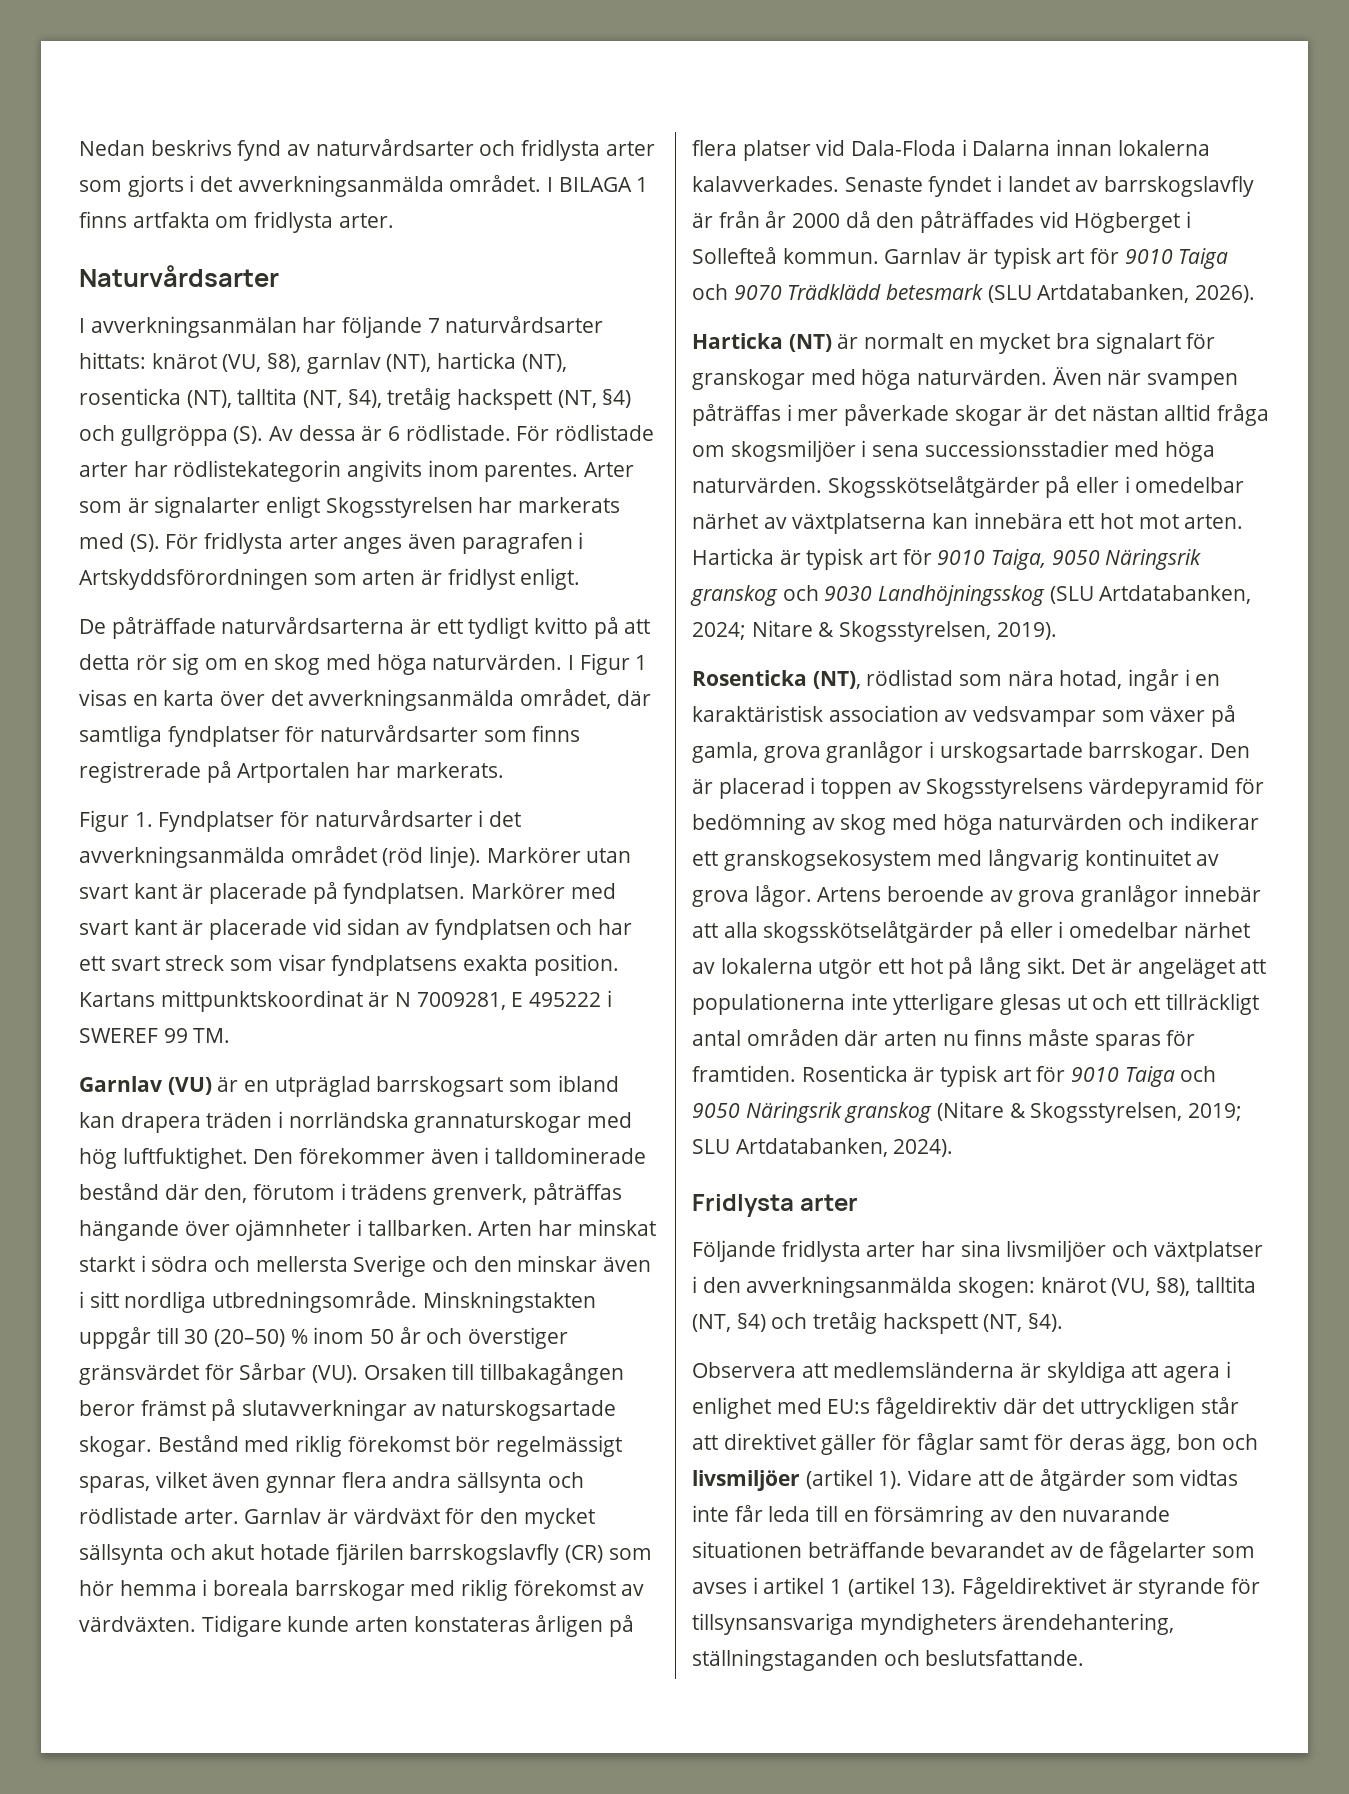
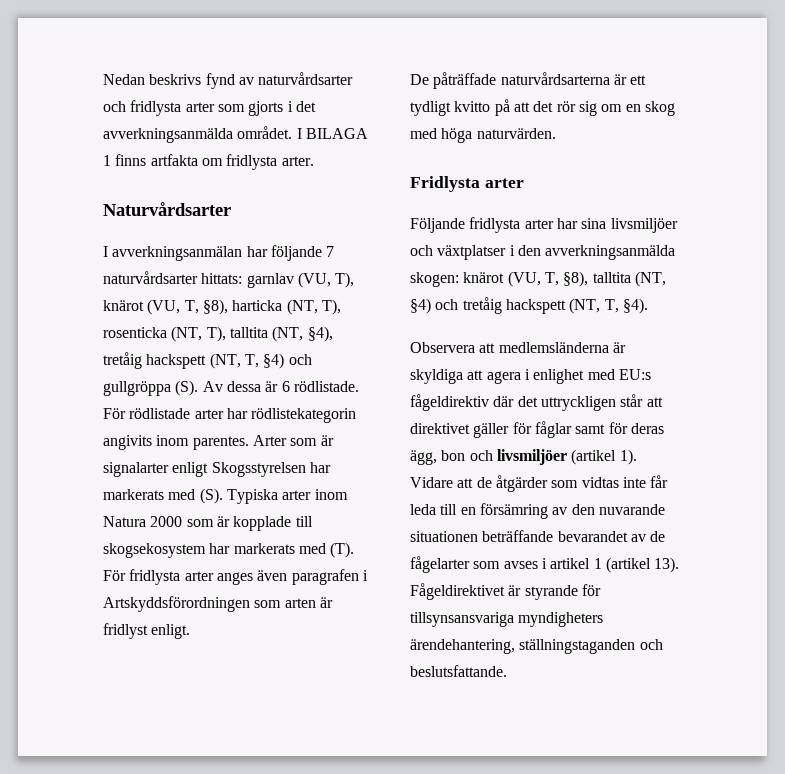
[151,352,567,374] [79,388,232,408] knärot (VU, §8), garnlav (NT), harticka (NT), rosenticka (NT), -> [246,272,355,288] [103,299,341,315] [103,326,226,342] garnlav (VU, T), knärot (VU, T, §8), harticka (NT, T), rosenticka (NT, T),
(597, 399) none -> [244,354,259,368] T,
(160, 543) none -> [226,489,348,504] [103,516,313,531] [103,542,355,558] Typiska arter inom Natura 2000 som är kopplade till skogsekosystem har markerats med (T).
[79,654,130,670] detta -> [533,101,554,112] det
[568,653,648,675] [79,689,651,711] [79,725,581,747] [79,761,504,783] [79,810,522,832] [79,846,632,868] [79,882,616,904] [79,918,633,940] [79,954,619,976] [79,990,612,1012] [79,1028,231,1043] [79,1075,619,1097] [79,1111,633,1133] [79,1147,647,1169] [79,1183,622,1205] [79,1219,656,1241] [79,1255,652,1277] [79,1291,596,1313] [79,1327,569,1349] [79,1363,625,1385] [79,1399,617,1421] [79,1435,623,1457] [79,1471,584,1493] [79,1507,595,1529] [79,1543,652,1565] [79,1579,645,1601] [79,1615,635,1637] [692,139,1210,161] [692,175,1255,197] [692,211,1192,233] [692,247,1229,269] [692,284,1256,303] [692,332,1216,354] [692,367,1239,390] [692,404,1270,426] [692,440,1216,462] [692,476,1245,498] [692,512,1244,534] [692,548,1202,570] [690,585,1252,606] [692,620,1057,642] [692,669,1221,691] [692,705,1237,727] [692,741,1251,763] [692,777,1264,799] [692,813,1259,835] [692,849,1220,871] [692,885,1261,907] [692,921,1250,943] [692,957,1267,979] [692,993,1259,1015] [692,1029,1196,1051] [692,1065,1217,1087] [692,1101,1243,1123] [692,1138,954,1157] I Figur 1 visas en karta över det avverkningsanmälda området, där samtliga fyndplatser för naturvårdsarter som finns registrerade på Artportalen har markerats. // Figur 1. Fyndplatser för naturvårdsarter i det avverkningsanmälda området (röd linje). Markörer utan svart kant är placerade på fyndplatsen. Markörer med svart kant är placerade vid sidan av fyndplatsen och har ett svart streck som visar fyndplatsens exakta position. Kartans mittpunktskoordinat är N 7009281, E 495222 i SWEREF 99 TM. // Garnlav (VU) är en utpräglad barrskogsart som ibland kan drapera träden i norrländska grannaturskogar med hög luftfuktighet. Den förekommer även i talldominerade bestånd där den, förutom i trädens grenverk, påträffas hängande över ojämnheter i tallbarken. Arten har minskat starkt i södra och mellersta Sverige och den minskar även i sitt nordliga utbredningsområde. Minskningstakten uppgår till 30 (20–50) % inom 50 år och överstiger gränsvärdet för Sårbar (VU). Orsaken till tillbakagången beror främst på slutavverkningar av naturskogsartade skogar. Bestånd med riklig förekomst bör regelmässigt sparas, vilket även gynnar flera andra sällsynta och rödlistade arter. Garnlav är värdväxt för den mycket sällsynta och akut hotade fjärilen barrskogslavfly (CR) som hör hemma i boreala barrskogar med riklig förekomst av värdväxten. Tidigare kunde arten konstateras årligen på flera platser vid Dala-Floda i Dalarna innan lokalerna kalavverkades. Senaste fyndet i landet av barrskogslavfly är från år 2000 då den påträffades vid Högberget i Sollefteå kommun. Garnlav är typisk art för 9010 Taiga och 9070 Trädklädd betesmark (SLU Artdatabanken, 2026). // Harticka (NT) är normalt en mycket bra signalart för granskogar med höga naturvärden. Även när svampen påträffas i mer påverkade skogar är det nästan alltid fråga om skogsmiljöer i sena successionsstadier med höga naturvärden. Skogsskötselåtgärder på eller i omedelbar närhet av växtplatserna kan innebära ett hot mot arten. Harticka är typisk art för 9010 Taiga, 9050 Näringsrik granskog och 9030 Landhöjningsskog (SLU Artdatabanken, 2024; Nitare & Skogsstyrelsen, 2019). // Rosenticka (NT), rödlistad som nära hotad, ingår i en karaktäristisk association av vedsvampar som växer på gamla, grova granlågor i urskogsartade barrskogar. Den är placerad i toppen av Skogsstyrelsens värdepyramid för bedömning av skog med höga naturvärden och indikerar ett granskogsekosystem med långvarig kontinuitet av grova lågor. Artens beroende av grova granlågor innebär att alla skogsskötselåtgärder på eller i omedelbar närhet av lokalerna utgör ett hot på lång sikt. Det är angeläget att populationerna inte ytterligare glesas ut och ett tillräckligt antal områden där arten nu finns måste sparas för framtiden. Rosenticka är typisk art för 9010 Taiga och 9050 Näringsrik granskog (Nitare & Skogsstyrelsen, 2019; SLU Artdatabanken, 2024). -> (556, 133) none
(1151, 1287) none -> [544,272,559,286] T,
(1023, 1323) none -> [604,299,619,313] T,

